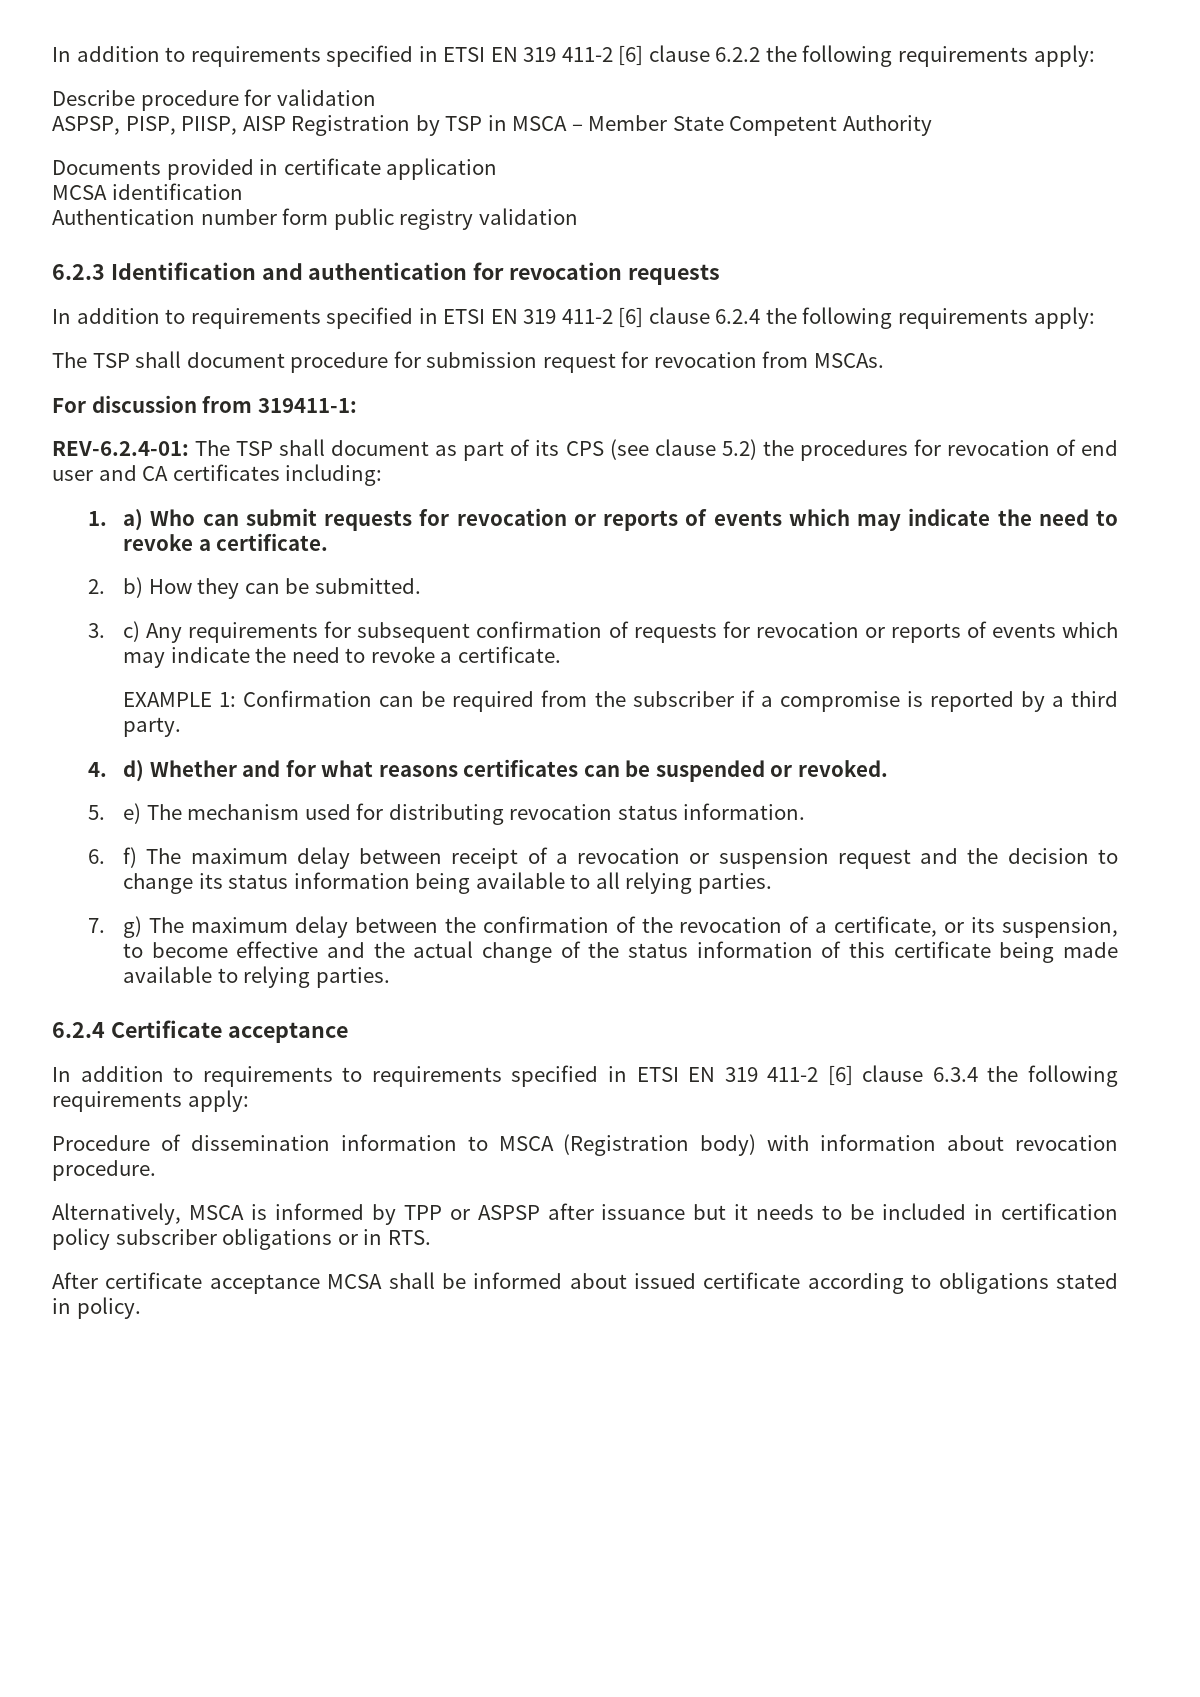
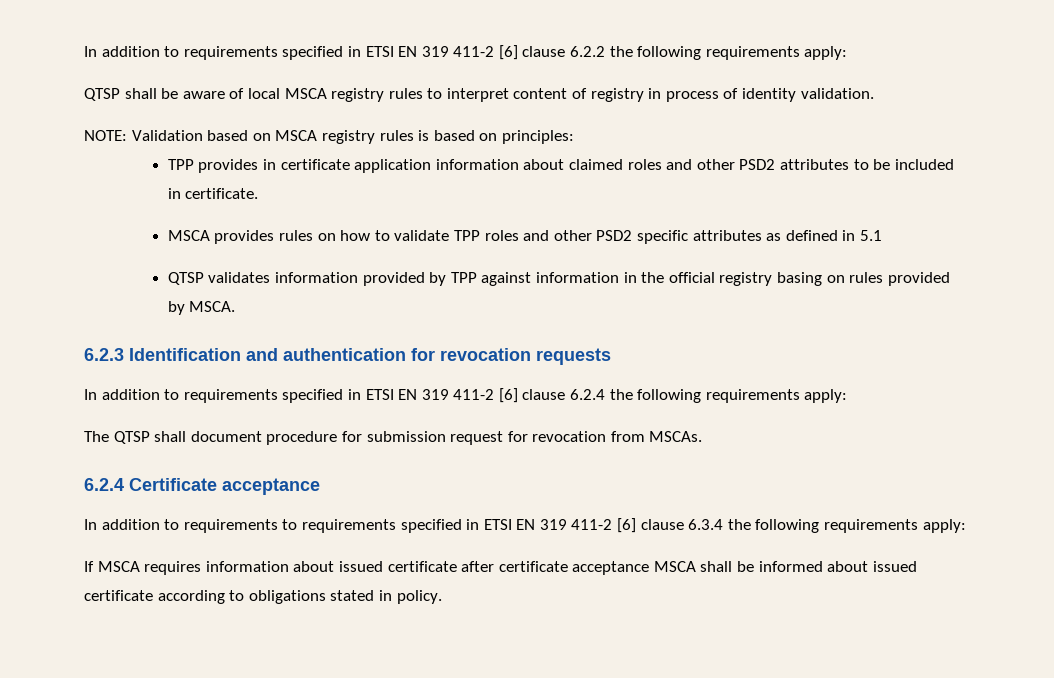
[52,89,376,111] [52,115,932,136] [52,158,498,180] [52,183,243,200] [52,208,578,230] Describe procedure for validation // ASPSP, PISP, PIISP, AISP Registration by TSP in MSCA – Member State Competent Authority // Documents provided in certificate application // MCSA identification // Authentication number form public registry validation -> [84,88,874,102] [84,130,574,144] [167,159,954,173] [167,188,259,199] [167,230,882,244] [167,272,950,286] [167,301,236,315] QTSP shall be aware of local MSCA registry rules to interpret content of registry in process of identity validation. // NOTE: Validation based on MSCA registry rules is based on principles: // TPP provides in certificate application information about claimed roles and other PSD2 attributes to be included in certificate. // MSCA provides rules on how to validate TPP roles and other PSD2 specific attributes as defined in 5.1 // QTSP validates information provided by TPP against information in the official registry basing on rules provided by MSCA.
[92,353,130,368] TSP -> [113,431,150,444] QTSP
[52,395,357,413] [52,439,1118,461] [52,464,383,486] [87,508,1119,531] [123,533,329,551] [87,577,421,599] [87,621,1118,643] [123,646,561,668] [123,690,1119,712] [123,717,182,737] [87,759,889,782] [87,803,806,825] [87,847,1118,869] [123,872,772,894] [87,916,1119,938] [123,941,1118,963] [123,966,390,988] // For discussion from 319411-1: // REV-6.2.4-01: The TSP shall document as part of its CPS (see clause 5.2) the procedures for revocation of end user and CA certificates including: // 1. a) Who can submit requests for revocation or reports of events which may indicate the need to revoke a certificate. // 2. b) How they can be submitted. // 3. c) Any requirements for subsequent confirmation of requests for revocation or reports of events which may indicate the need to revoke a certificate. // EXAMPLE 1: Confirmation can be required from the subscriber if a compromise is reported by a third party. // 4. d) Whether and for what reasons certificates can be suspended or revoked. // 5. e) The mechanism used for distributing revocation status information. // 6. f) The maximum delay between receipt of a revocation or suspension request and the decision to change its status information being available to all relying parties. // 7. g) The maximum delay between the confirmation of the revocation of a certificate, or its suspension, to become effective and the actual change of the status information of this certificate being made available to relying parties. -> (703, 436) none
[52,1134,1118,1156] [52,1160,156,1181] [52,1203,1119,1225] [52,1228,431,1250] [52,1272,98,1289] Procedure of dissemination information to MSCA (Registration body) with information about revocation procedure. // Alternatively, MSCA is informed by TPP or ASPSP after issuance but it needs to be included in certification policy subscriber obligations or in RTS. // After -> [84,561,495,575] If MSCA requires information about issued certificate after
[327,1274,383,1289] MCSA -> [653,561,696,572] MSCA

